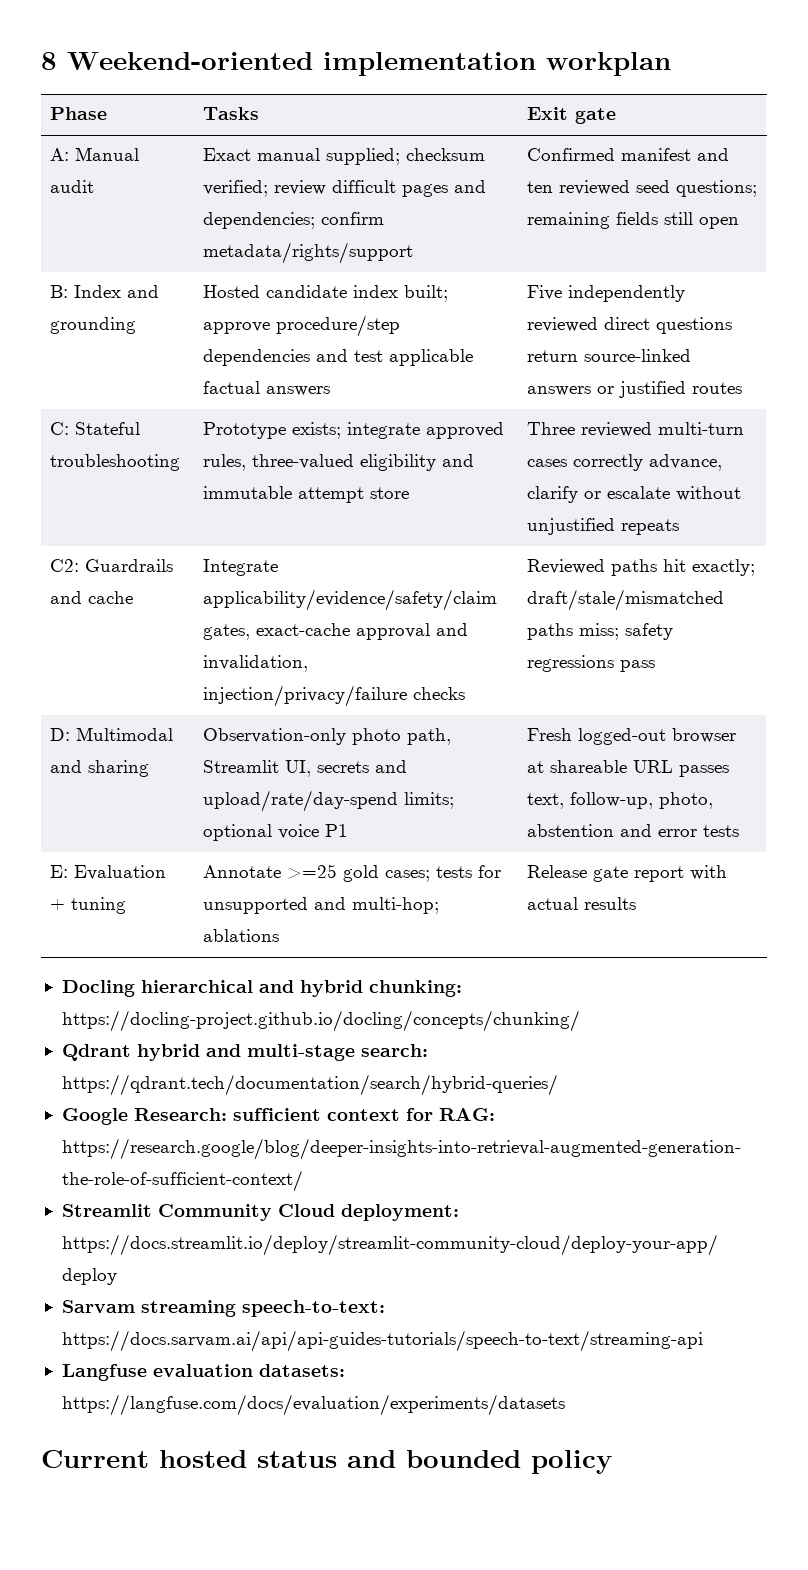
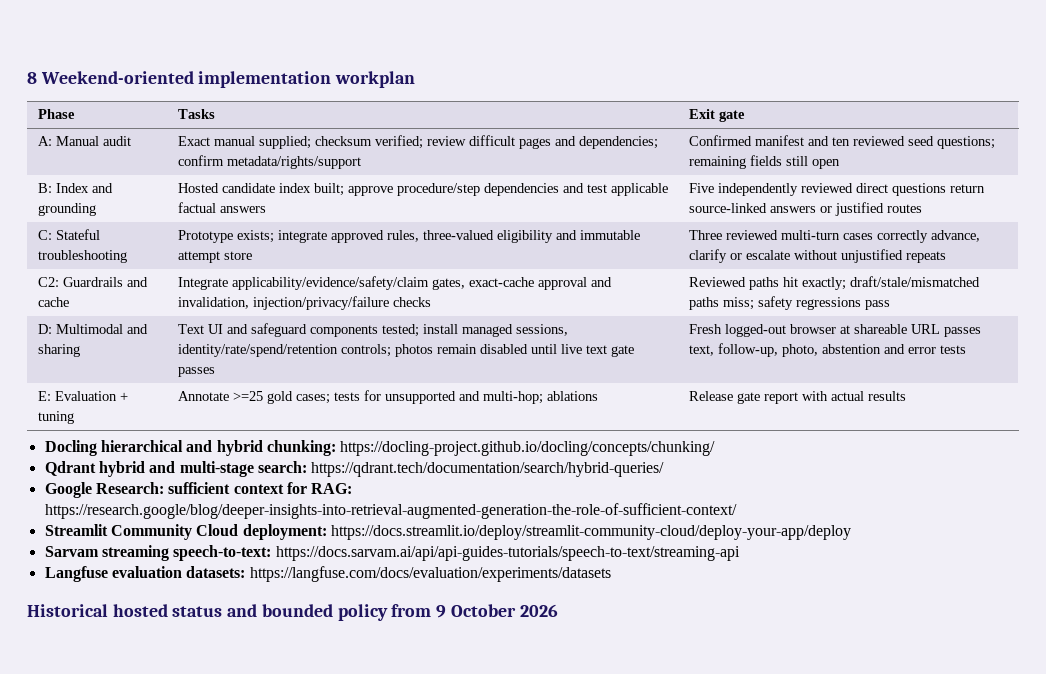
[202,728,451,745] [202,760,407,777] [202,790,454,812] [202,824,348,841] Observation-only photo path, Streamlit UI, secrets and upload/rate/day-spend limits; optional voice P1 -> [177,323,568,337] [177,344,634,357] [177,367,215,377] Text UI and safeguard components tested; install managed sessions, identity/rate/spend/retention controls; photos remain disabled until live text gate passes
[41,1450,149,1468] Current -> [27,604,108,617] Historical
(612, 1462) none -> [391,604,558,618] from 9 October 2026

